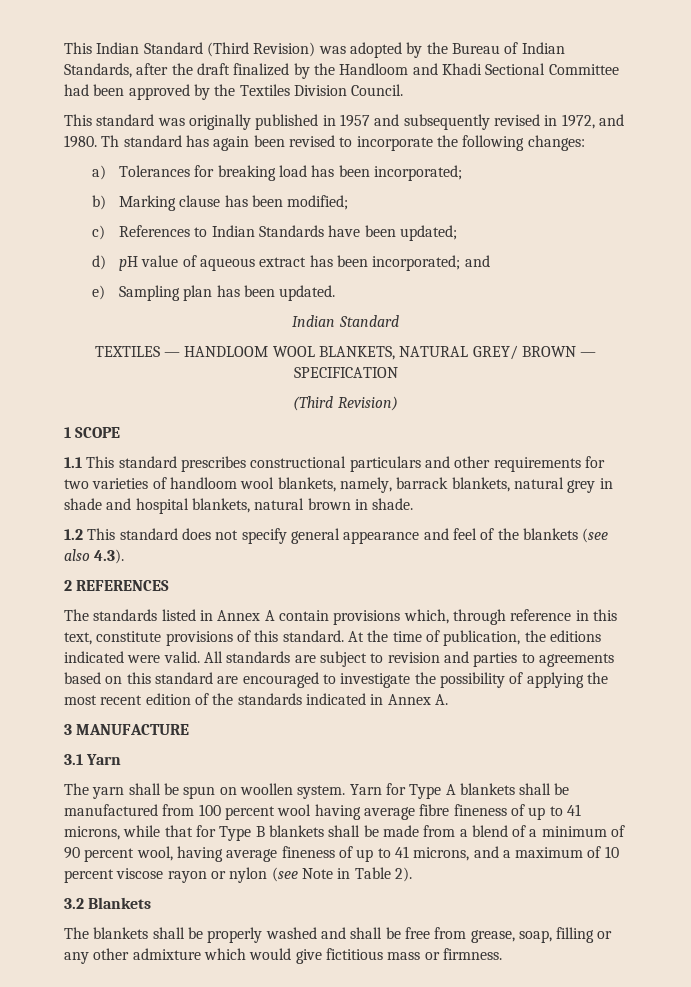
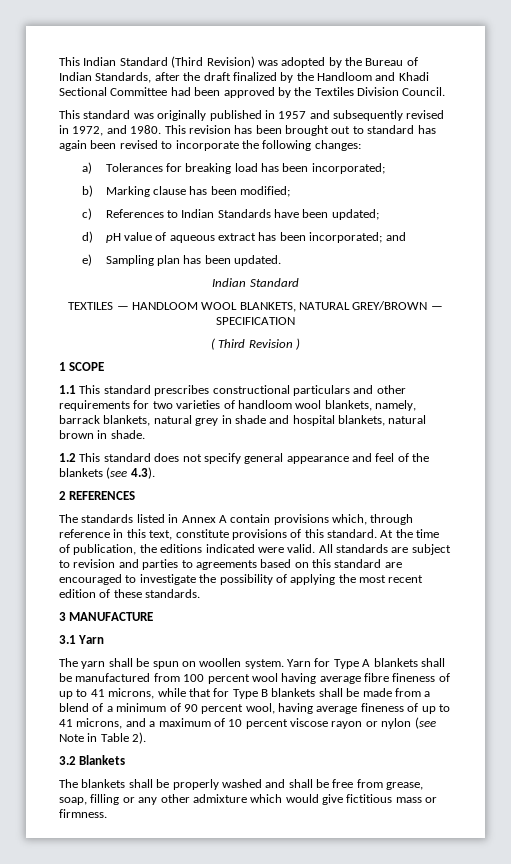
[101,135,120,147] Th -> [164,125,364,136] This revision has been brought out to
[472,345,576,360] GREY/ BROWN -> [352,301,428,310] GREY/BROWN
[293,396,398,411] (Third Revision) -> [210,338,301,350] ( Third Revision )
[64,549,90,561] also -> (128, 473) none
[212,693,448,705] the standards indicated in Annex A. -> [113,589,201,598] these standards.

